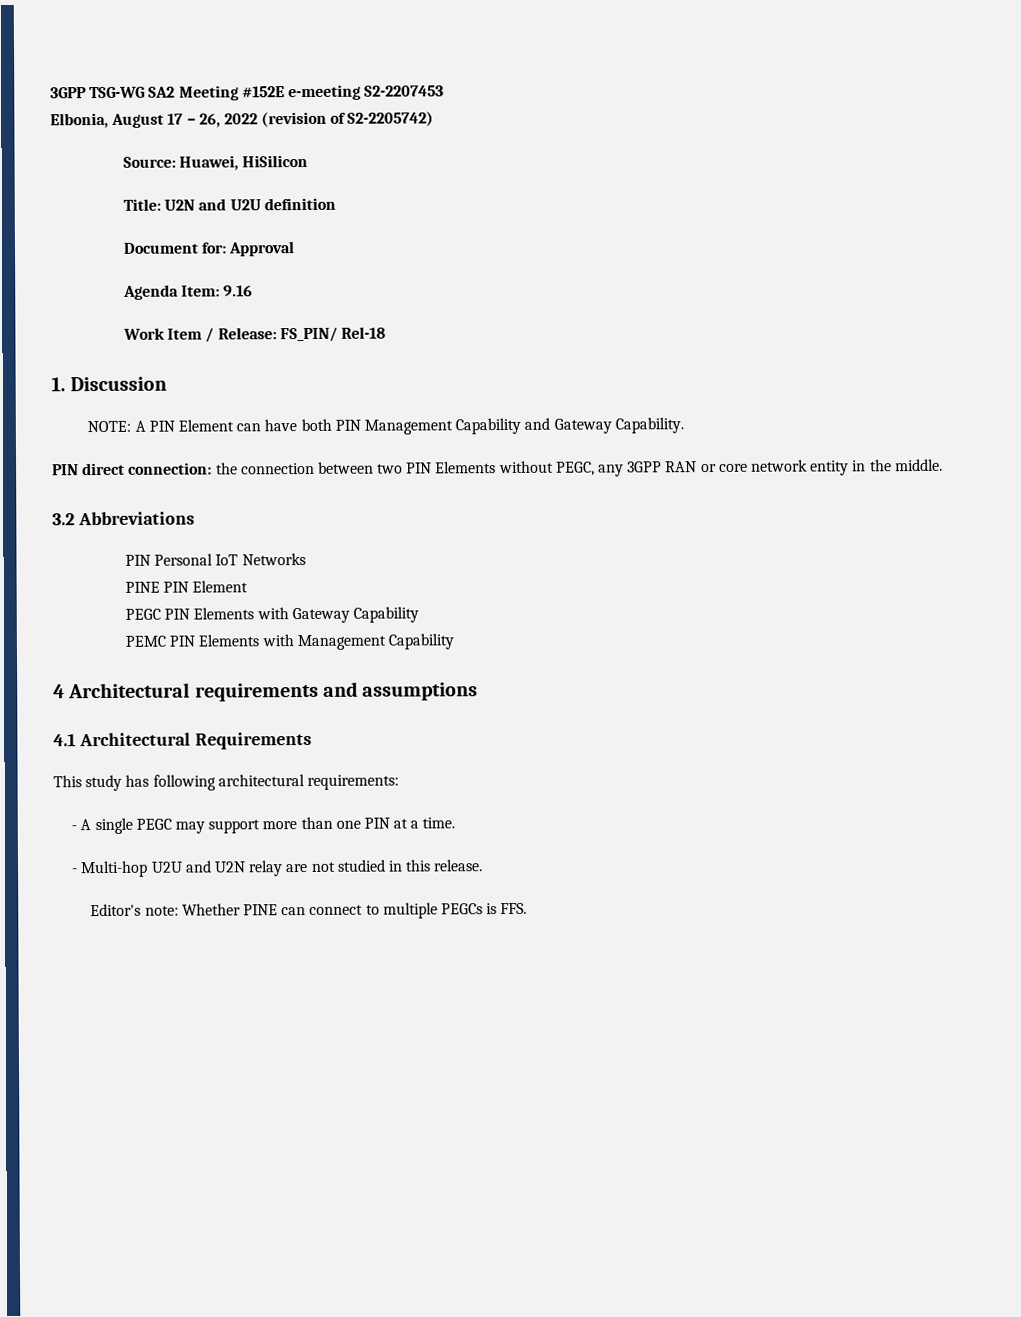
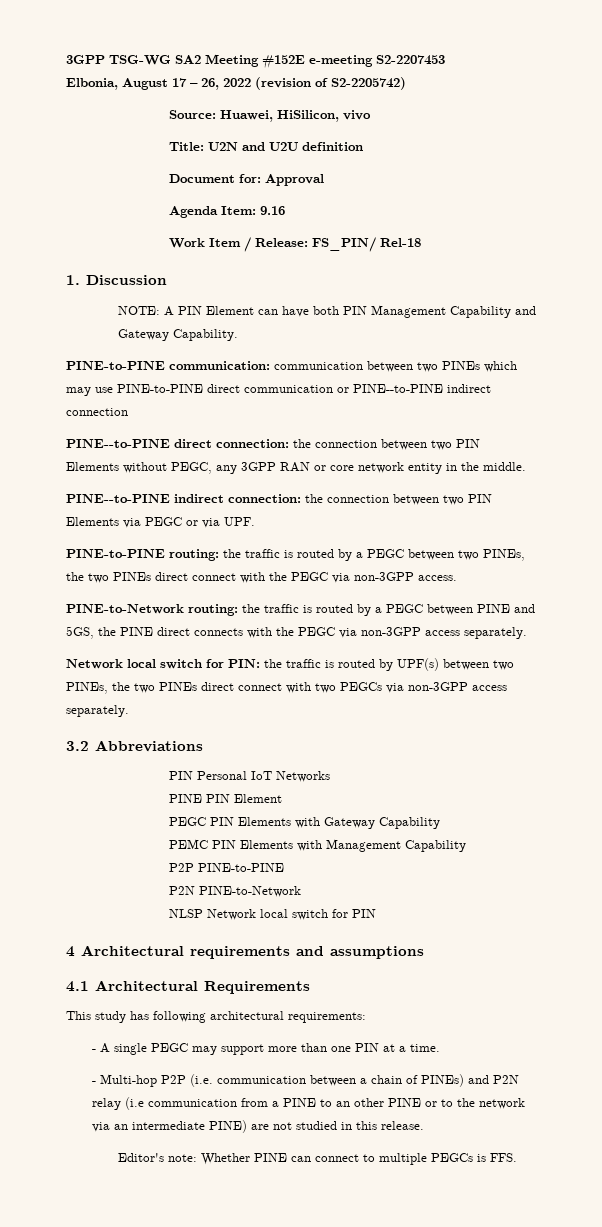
[242,154,309,168] HiSilicon -> [277,110,372,122] HiSilicon, vivo
[52,464,79,476] PIN -> [66,361,517,372] [66,384,491,396] [66,408,128,416] [66,439,170,448] PINE-to-PINE communication: communication between two PINEs which may use PINE-to-PINE direct communication or PINE--to-PINE indirect connection // PINE--to-PINE
(943, 465) none -> [66,494,492,505] [66,517,255,528] [66,549,525,561] [66,572,457,583] [66,604,535,616] [66,626,527,639] [66,658,514,671] [66,682,507,694] [66,705,129,717] // PINE--to-PINE indirect connection: the connection between two PIN Elements via PEGC or via UPF. // PINE-to-PINE routing: the traffic is routed by a PEGC between two PINEs, the two PINEs direct connect with the PEGC via non-3GPP access. // PINE-to-Network routing: the traffic is routed by a PEGC between PINE and 5GS, the PINE direct connects with the PEGC via non-3GPP access separately. // Network local switch for PIN: the traffic is routed by UPF(s) between two PINEs, the two PINEs direct connect with two PEGCs via non-3GPP access separately.
(454, 641) none -> [169,863,285,872] [169,886,302,897] [169,909,377,920] // P2P PINE-to-PINE // P2N PINE-to-Network // NLSP Network local switch for PIN
[150,860,284,877] U2U and U2N relay -> [160,1074,519,1087] [91,1097,525,1110] [91,1120,247,1133] P2P (i.e. communication between a chain of PINEs) and P2N relay (i.e communication from a PINE to an other PINE or to the network via an intermediate PINE)

